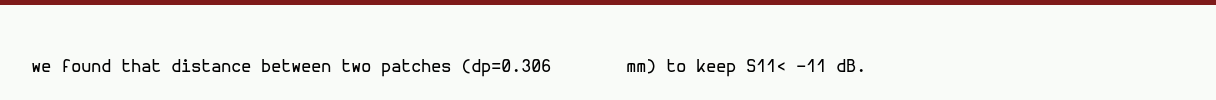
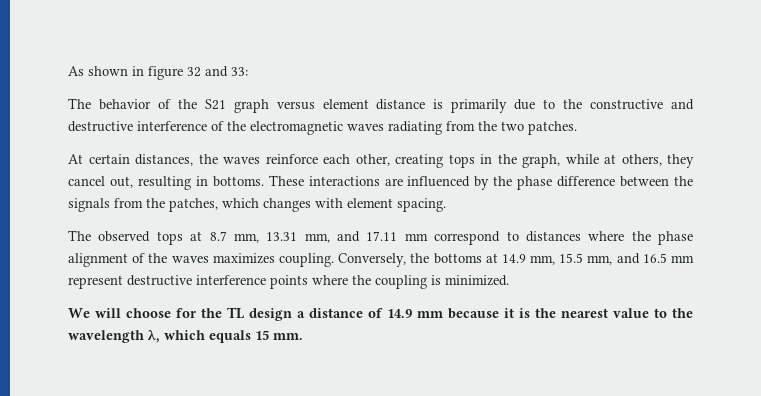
[31,59,866,77] we found that distance between two patches (dp=0.306 mm) to keep S11< -11 dB. -> [68,66,248,80] [68,98,694,113] [68,121,577,135] [68,154,694,168] [68,175,694,190] [68,198,446,212] [68,230,693,245] [68,253,694,267] [68,275,509,289] [68,307,693,321] [68,330,303,343] As shown in figure 32 and 33: // The behavior of the S21 graph versus element distance is primarily due to the constructive and destructive interference of the electromagnetic waves radiating from the two patches. // At certain distances, the waves reinforce each other, creating tops in the graph, while at others, they cancel out, resulting in bottoms. These interactions are influenced by the phase difference between the signals from the patches, which changes with element spacing. // The observed tops at 8.7 mm, 13.31 mm, and 17.11 mm correspond to distances where the phase alignment of the waves maximizes coupling. Conversely, the bottoms at 14.9 mm, 15.5 mm, and 16.5 mm represent destructive interference points where the coupling is minimized. // We will choose for the TL design a distance of 14.9 mm because it is the nearest value to the wavelength λ, which equals 15 mm.

